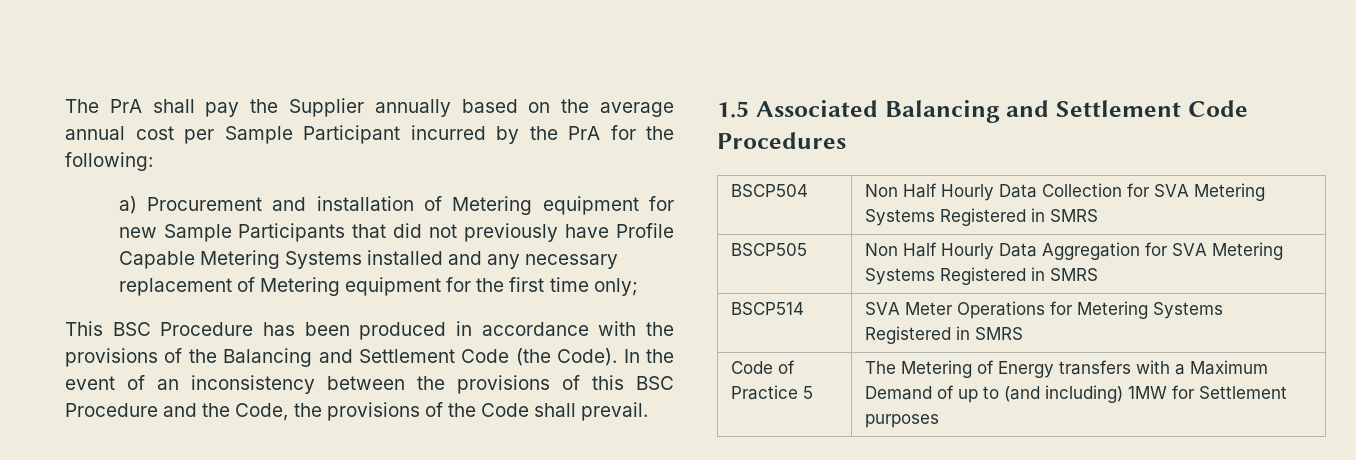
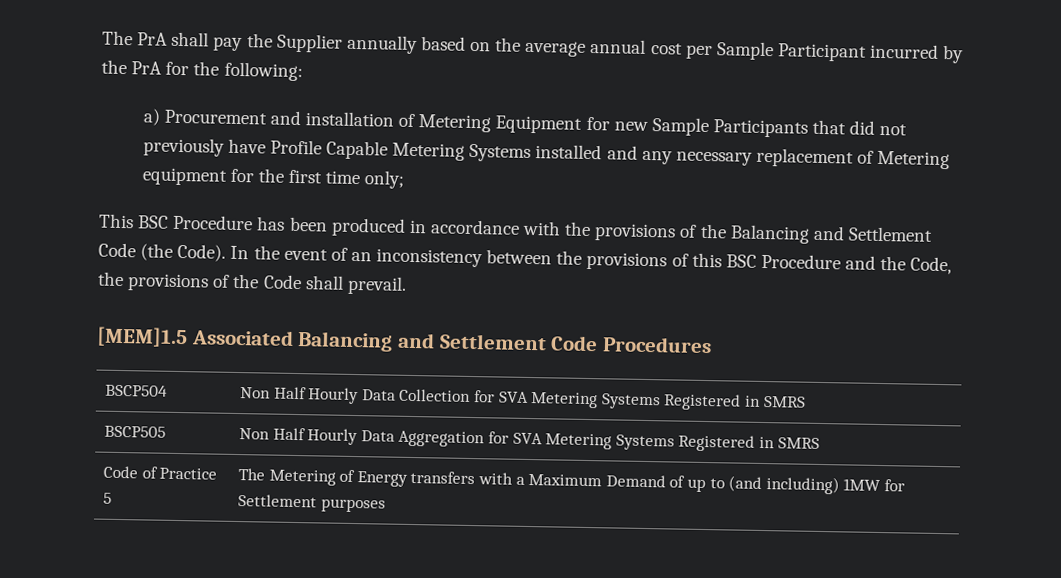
[542,196,639,215] equipment -> [495,115,583,134] Equipment
[717,101,749,118] 1.5 -> [96,326,188,348] [MEM]1.5
[731,302,805,315] [865,301,1224,319] [865,326,1024,344] // BSCP514 | SVA Meter Operations for Metering Systems Registered in SMRS -> (820, 443) none

